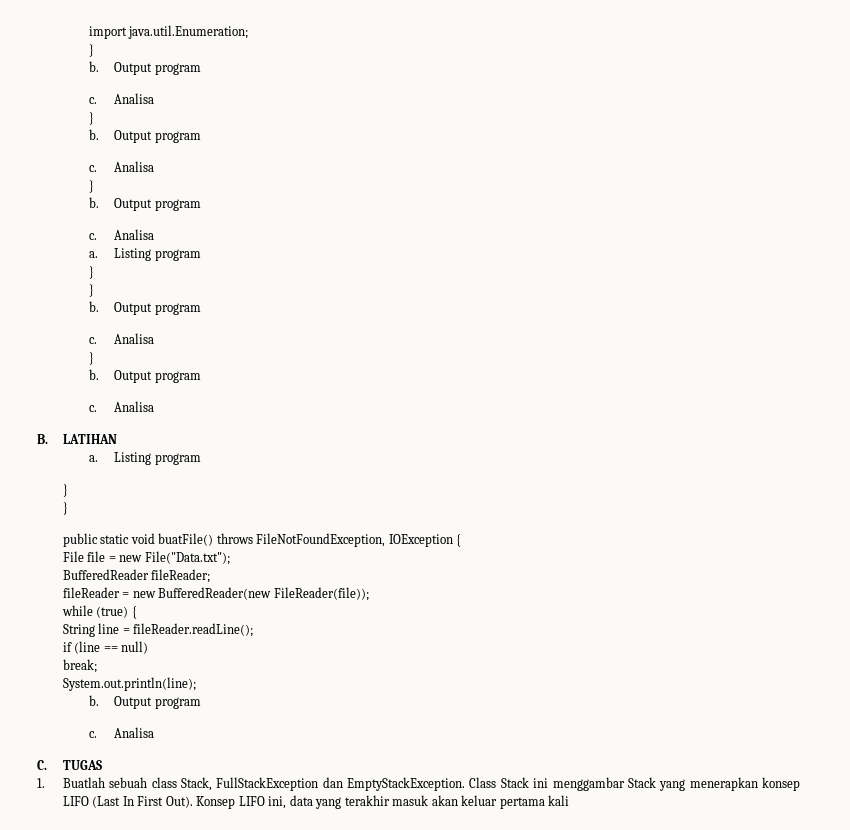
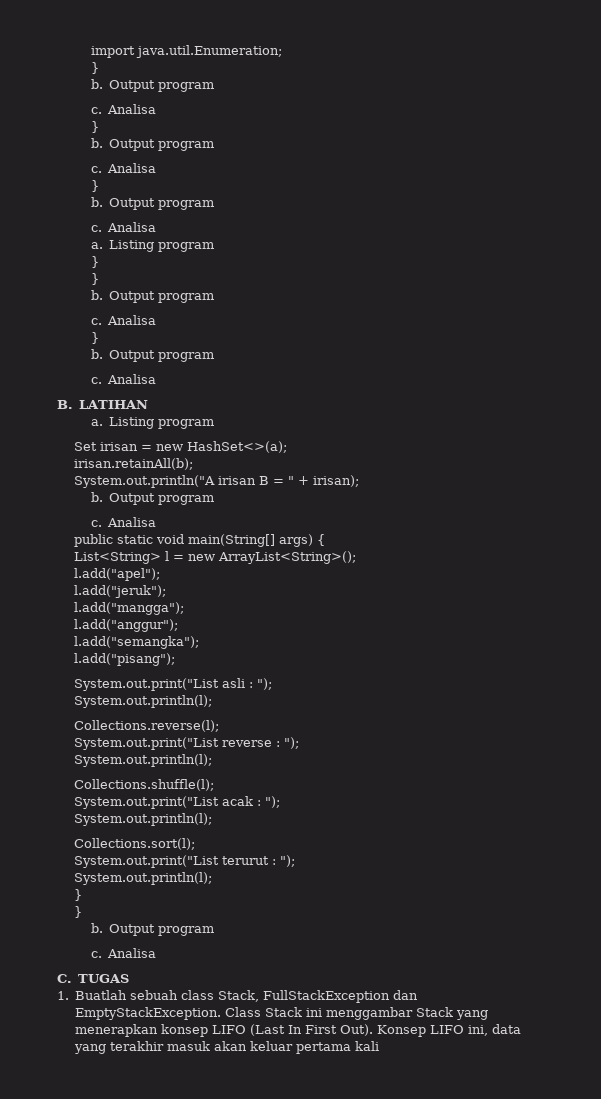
[62,484,68,497] [62,502,68,515] [62,533,462,547] [62,551,230,565] [62,569,211,583] [62,587,369,601] [61,605,137,619] [62,623,254,637] [62,641,149,654] [62,659,97,673] [62,677,196,691] } // } // public static void buatFile() throws FileNotFoundException, IOException { // File file = new File("Data.txt"); // BufferedReader fileReader; // fileReader = new BufferedReader(new FileReader(file)); // while (true) { // String line = fileReader.readLine(); // if (line == null) // break; // System.out.println(line); -> [74,441,288,453] [74,458,194,470] [74,475,360,488] [91,492,215,505] [91,517,157,527] [74,534,326,547] [74,551,357,564] [74,568,161,581] [74,585,167,598] [74,602,185,615] [74,619,179,632] [74,636,200,649] [74,653,176,666] [74,678,273,691] [74,695,213,708] [74,720,220,732] [74,737,300,750] [74,754,213,767] [74,779,215,791] [74,796,281,809] [74,813,213,826] [74,838,196,850] [74,855,296,868] [74,872,213,885] [74,889,83,901] [74,906,83,918] Set irisan = new HashSet<>(a); // irisan.retainAll(b); // System.out.println("A irisan B = " + irisan); // b. Output program // c. Analisa // public static void main(String[] args) { // List<String> l = new ArrayList<String>(); // l.add("apel"); // l.add("jeruk"); // l.add("mangga"); // l.add("anggur"); // l.add("semangka"); // l.add("pisang"); // System.out.print("List asli : "); // System.out.println(l); // Collections.reverse(l); // System.out.print("List reverse : "); // System.out.println(l); // Collections.shuffle(l); // System.out.print("List acak : "); // System.out.println(l); // Collections.sort(l); // System.out.print("List terurut : "); // System.out.println(l); // } // }

